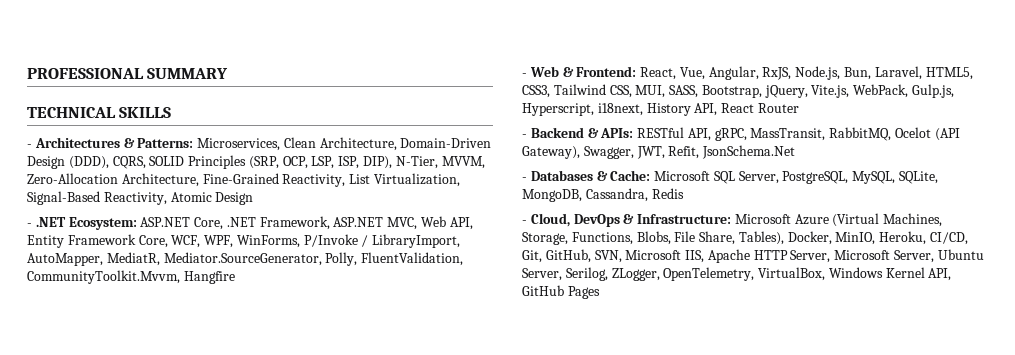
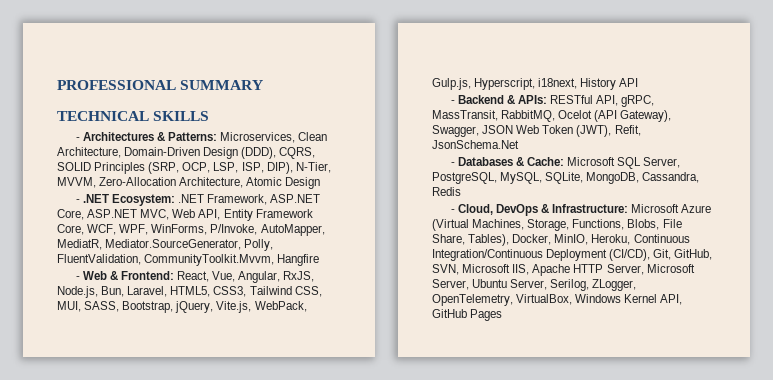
[202,173,460,187] [27,191,167,205] Fine-Grained Reactivity, List Virtualization, Signal-Based Reactivity, -> (244, 182) none
[140,216,330,230] ASP.NET Core, .NET Framework, -> [177,194,321,205] [57,209,84,220] .NET Framework, ASP.NET Core,
[303,234,461,248] P/Invoke / LibraryImport, -> [210,224,258,235] P/Invoke,
[694,103,799,116] API, React Router -> [619,78,639,87] API
[636,146,665,159] JWT, -> [482,125,612,137] JSON Web Token (JWT),
[930,232,969,245] CI/CD, -> [633,234,690,243] [432,249,651,261] Continuous Integration/Continuous Deployment (CI/CD),

